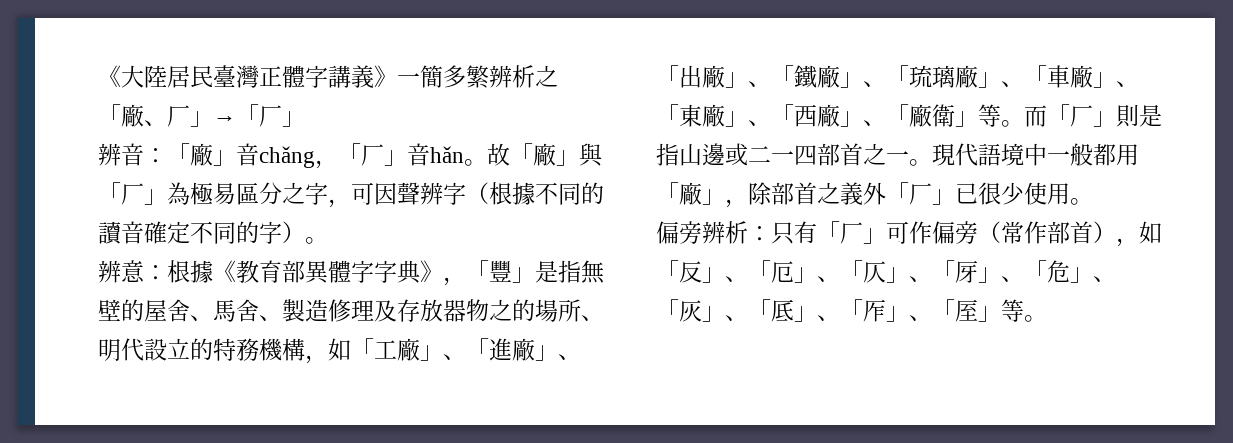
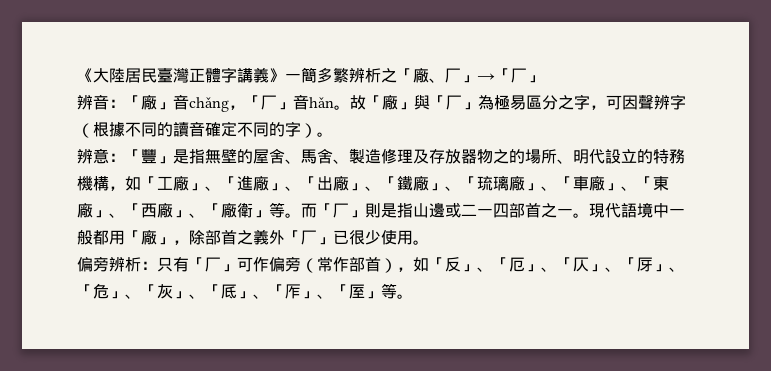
[167,260,466,286] 根據《教育部異體字字典》， -> (125, 157) none

